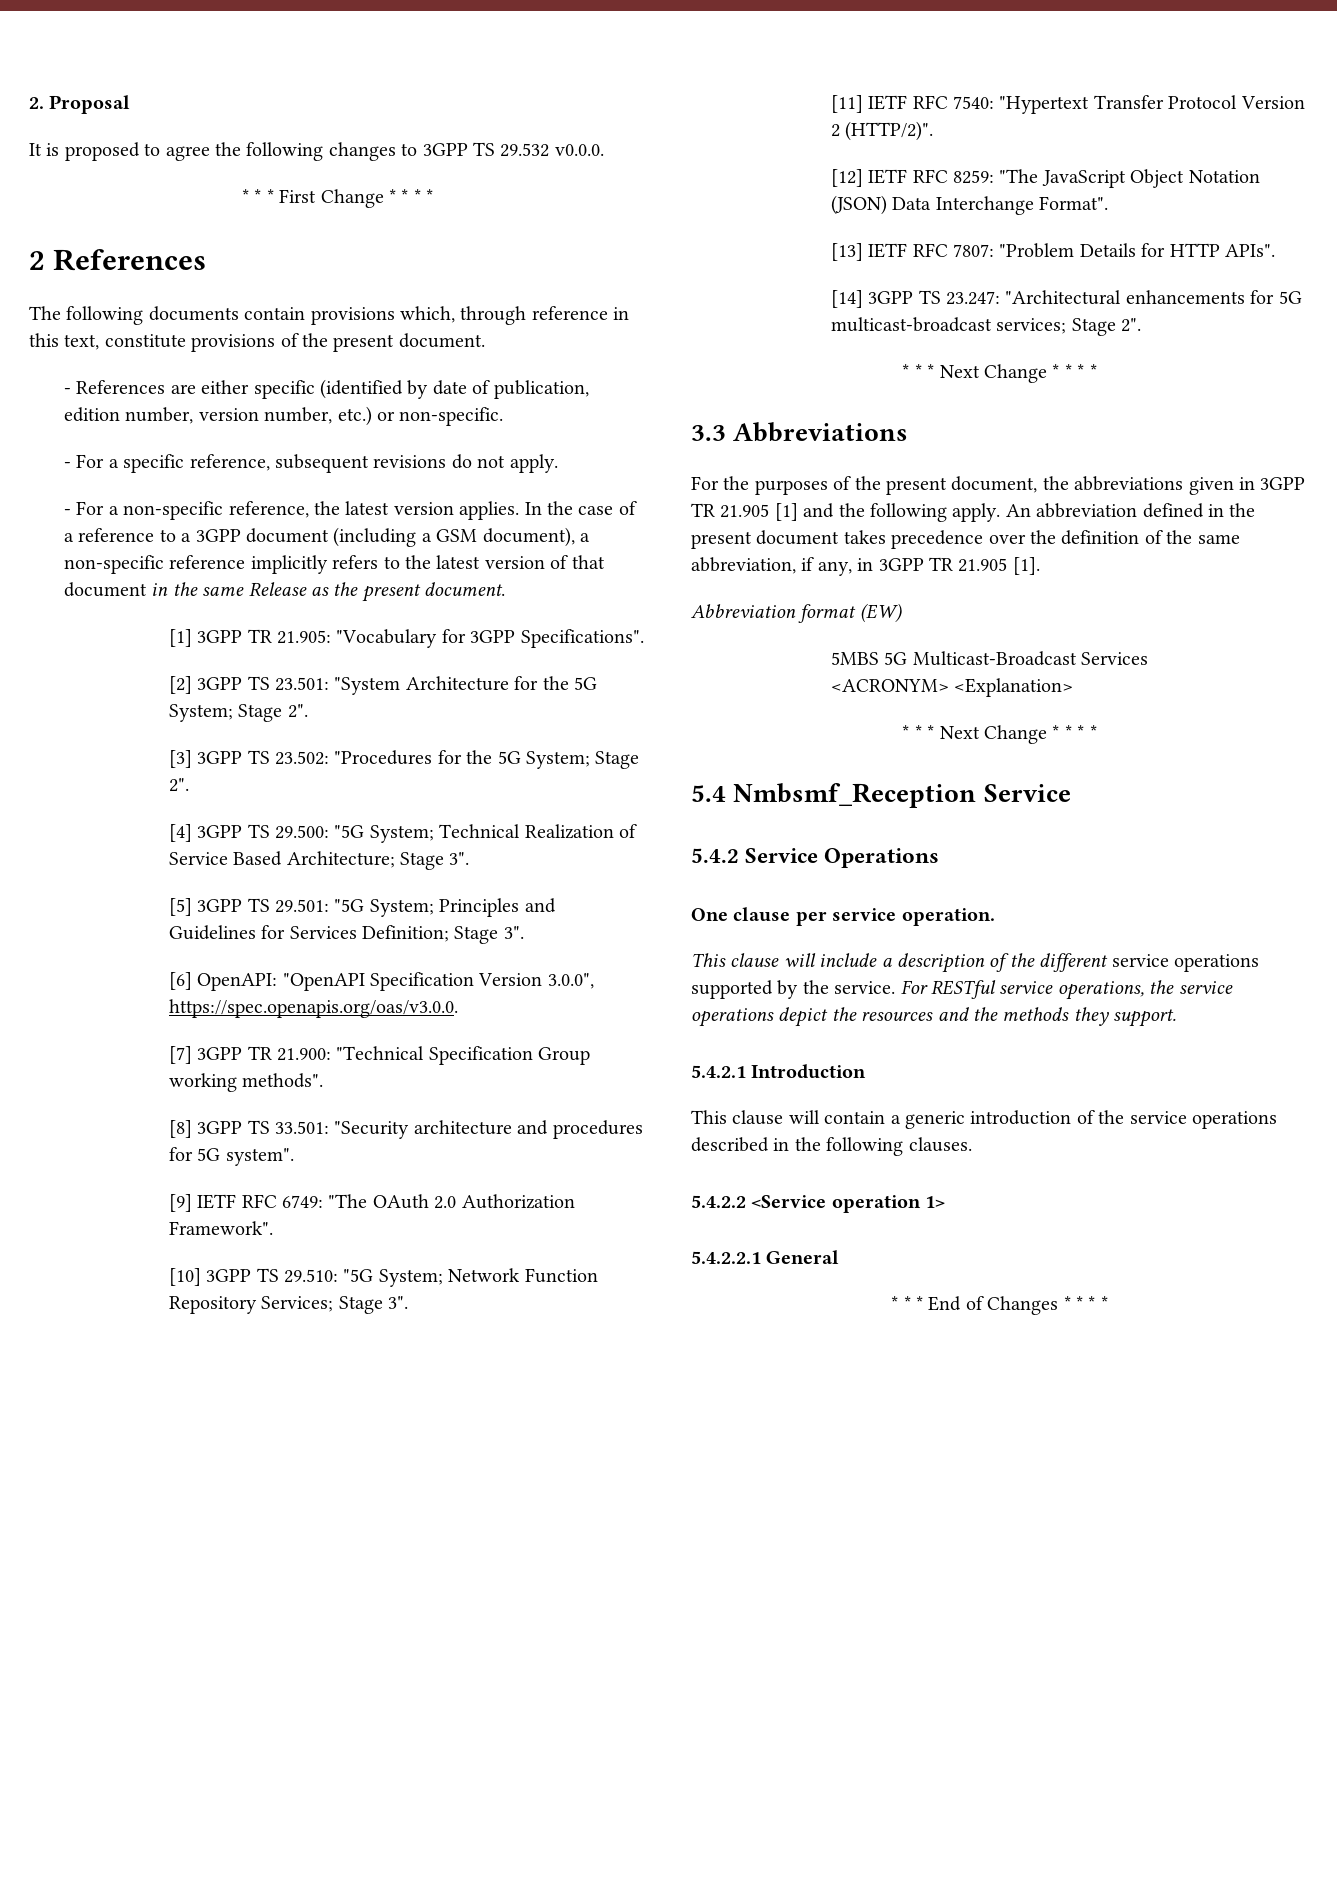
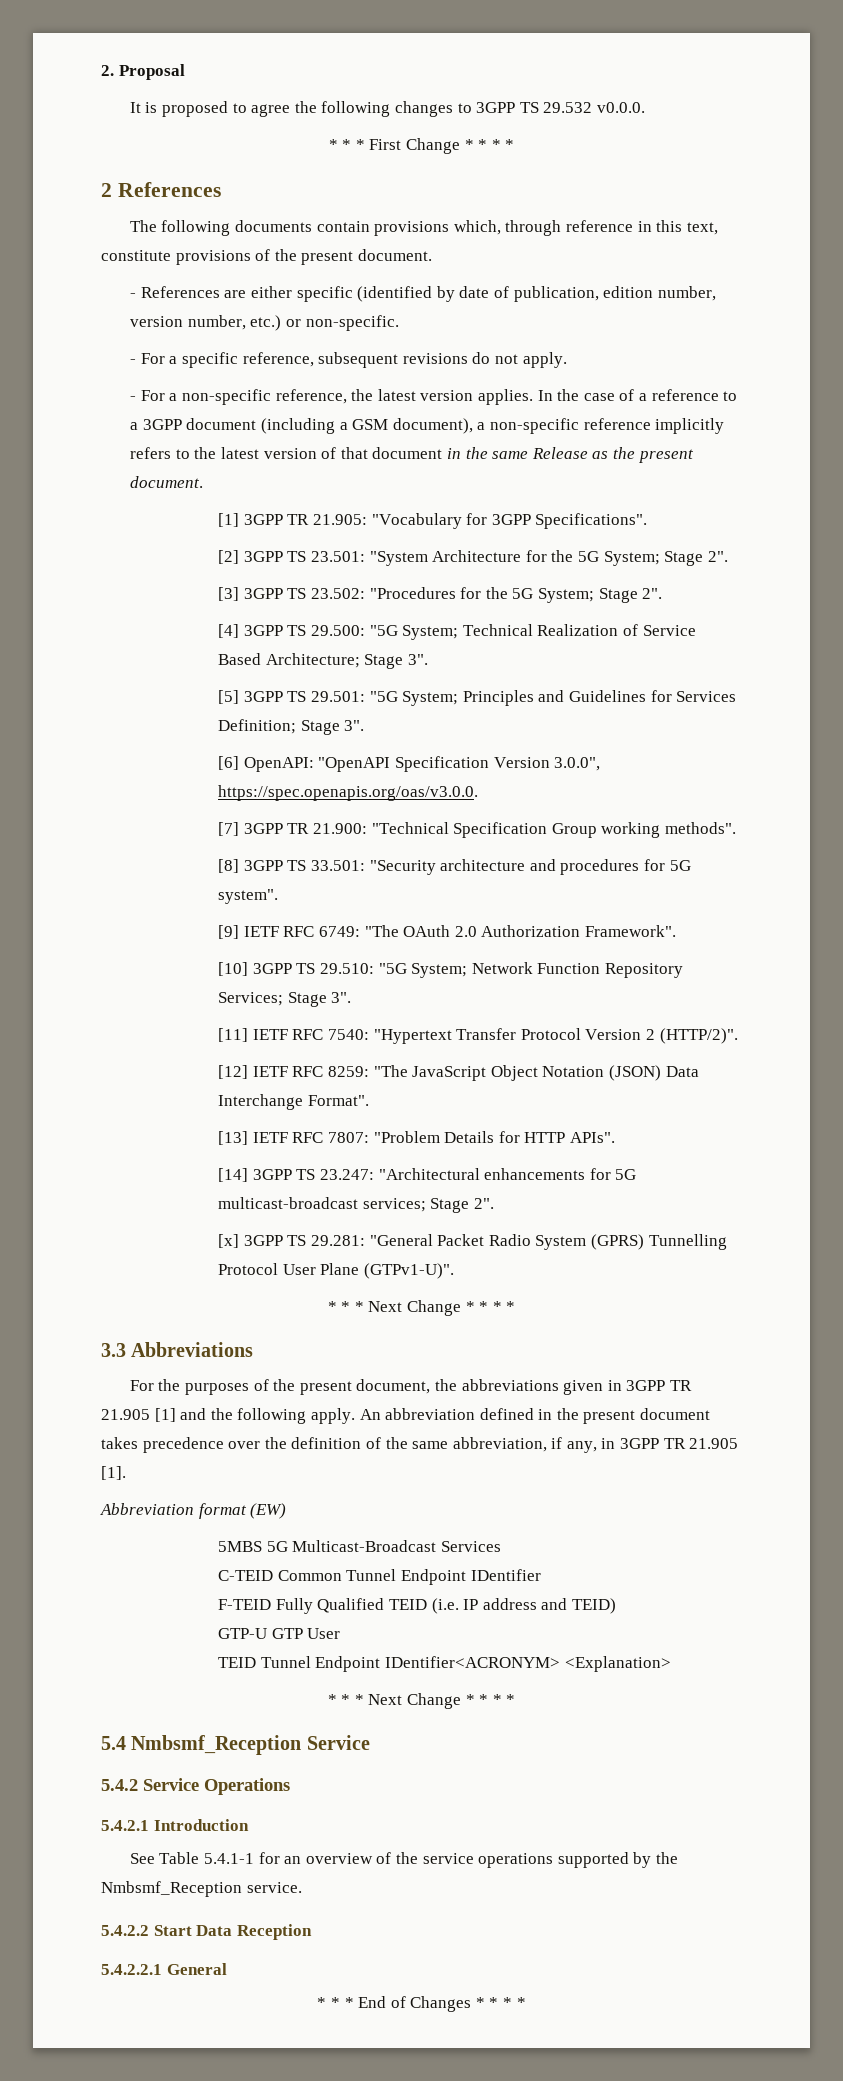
(1142, 325) none -> [218,1234,727,1250] [218,1263,454,1279] // [x] 3GPP TS 29.281: "General Packet Radio System (GPRS) Tunnelling Protocol User Plane (GTPv1-U)".
[830,679,949,692] <ACRONYM> -> [218,1569,541,1585] [218,1598,616,1614] [218,1628,341,1639] [218,1656,560,1672] C-TEID Common Tunnel Endpoint IDentifier // F-TEID Fully Qualified TEID (i.e. IP address and TEID) // GTP-U GTP User // TEID Tunnel Endpoint IDentifier<ACRONYM>
[691,907,995,926] [691,953,1109,973] One clause per service operation. // This clause will include a description of the different -> [101,1819,249,1831] [129,1852,418,1864] 5.4.2.1 Introduction // See Table 5.4.1-1 for an overview of the
(829, 987) none -> [101,1881,242,1897] Nmbsmf_Reception
[900,980,1233,1000] [691,1007,1177,1027] [691,1064,867,1079] [691,1110,1277,1129] [691,1137,972,1156] [691,1195,946,1213] For RESTful service operations, the service operations depict the resources and the methods they support. // 5.4.2.1 Introduction // This clause will contain a generic introduction of the service operations described in the following clauses. // 5.4.2.2 <Service operation 1> -> [101,1924,312,1940] // 5.4.2.2 Start Data Reception

